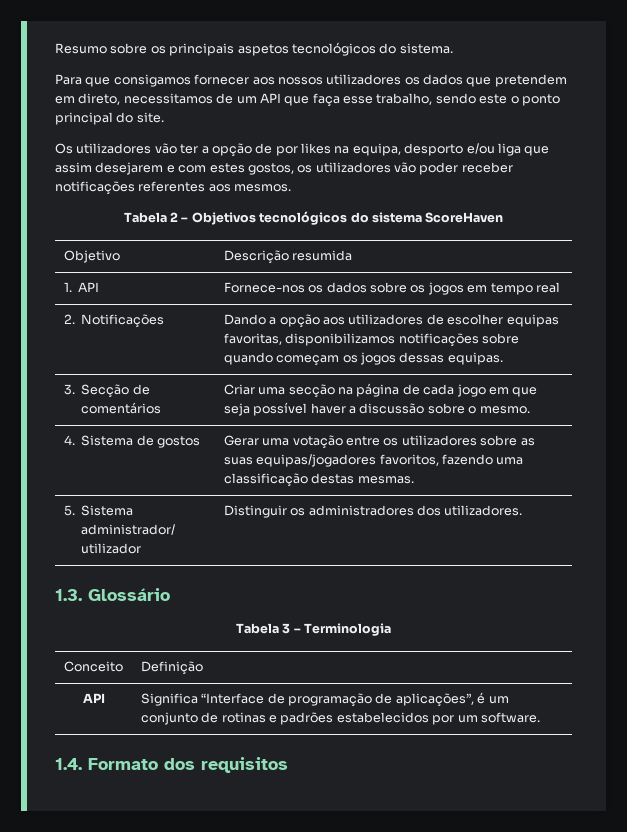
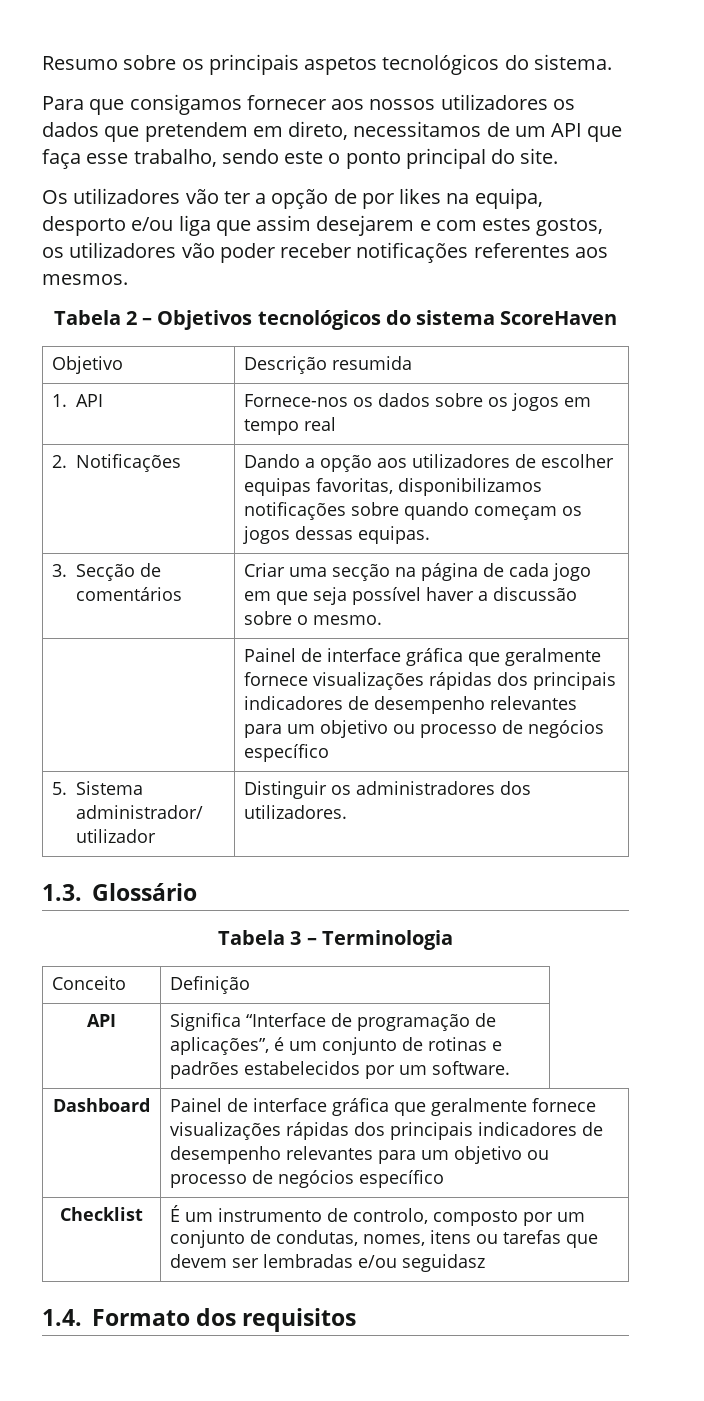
[63,435,200,448] [223,435,535,449] [223,454,524,467] [223,473,414,487] 4. Sistema de gostos | Gerar uma votação entre os utilizadores sobre as suas equipas/jogadores favoritos, fazendo uma classificação destas mesmas. -> [244,648,602,666] [244,672,617,690] [244,696,578,714] [244,720,605,738] [244,744,330,762] | Painel de interface gráfica que geralmente fornece visualizações rápidas dos principais indicadores de desempenho relevantes para um objetivo ou processo de negócios específico
(540, 717) none -> [53,1098,150,1112] [170,1098,597,1116] [170,1122,604,1140] [170,1146,550,1164] [170,1170,445,1188] [60,1207,143,1221] [170,1205,586,1226] [170,1230,599,1248] [170,1254,486,1272] // Dashboard | Painel de interface gráfica que geralmente fornece visualizações rápidas dos principais indicadores de desempenho relevantes para um objetivo ou processo de negócios específico // Checklist | É um instrumento de controlo, composto por um conjunto de condutas, nomes, itens ou tarefas que devem ser lembradas e/ou seguidasz

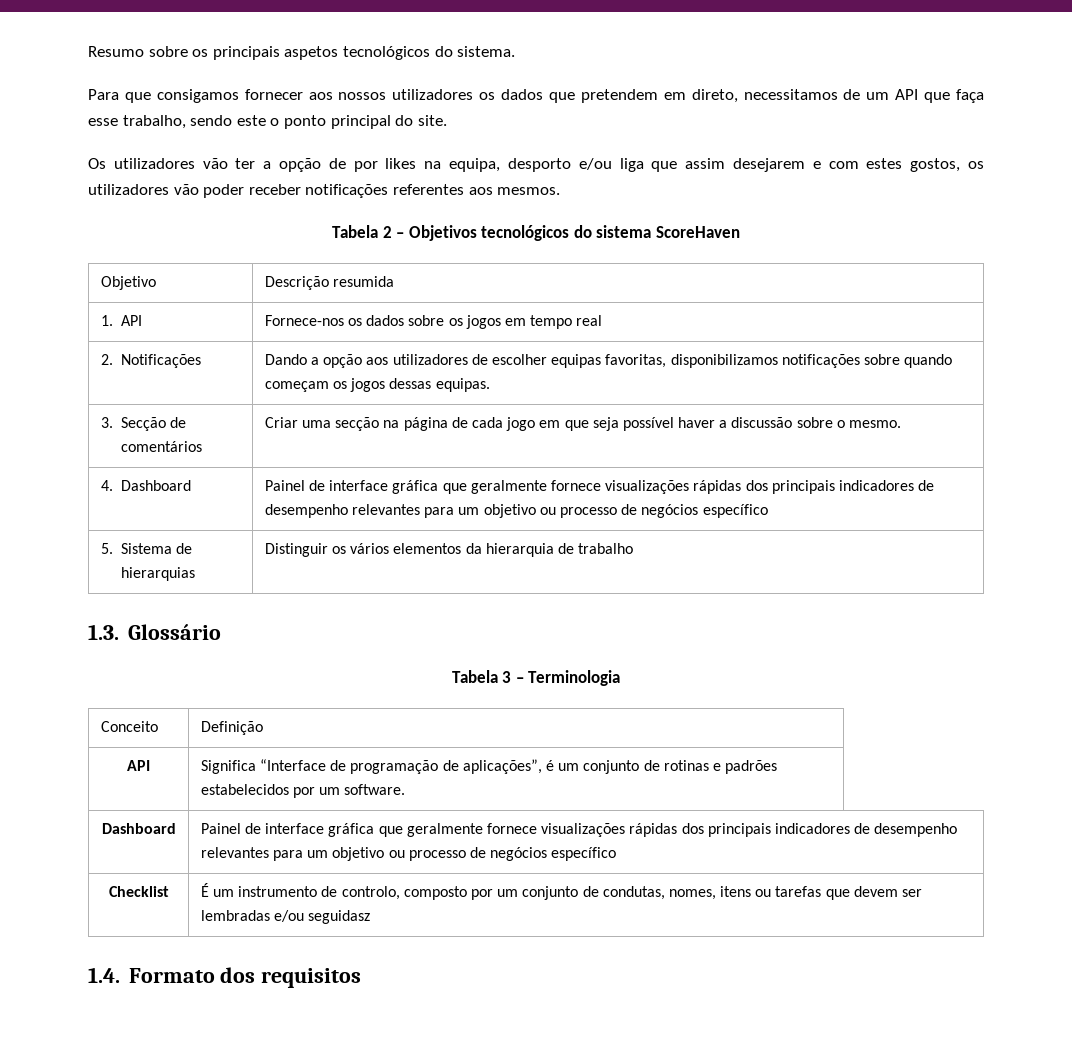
(383, 620) none -> [100,480,191,491] 4. Dashboard
[76,805,204,819] [76,829,157,843] administrador/ utilizador -> [175,543,192,554] [120,567,195,581] de hierarquias
[356,781,532,795] [244,805,348,819] administradores dos utilizadores. -> [350,543,634,557] vários elementos da hierarquia de trabalho

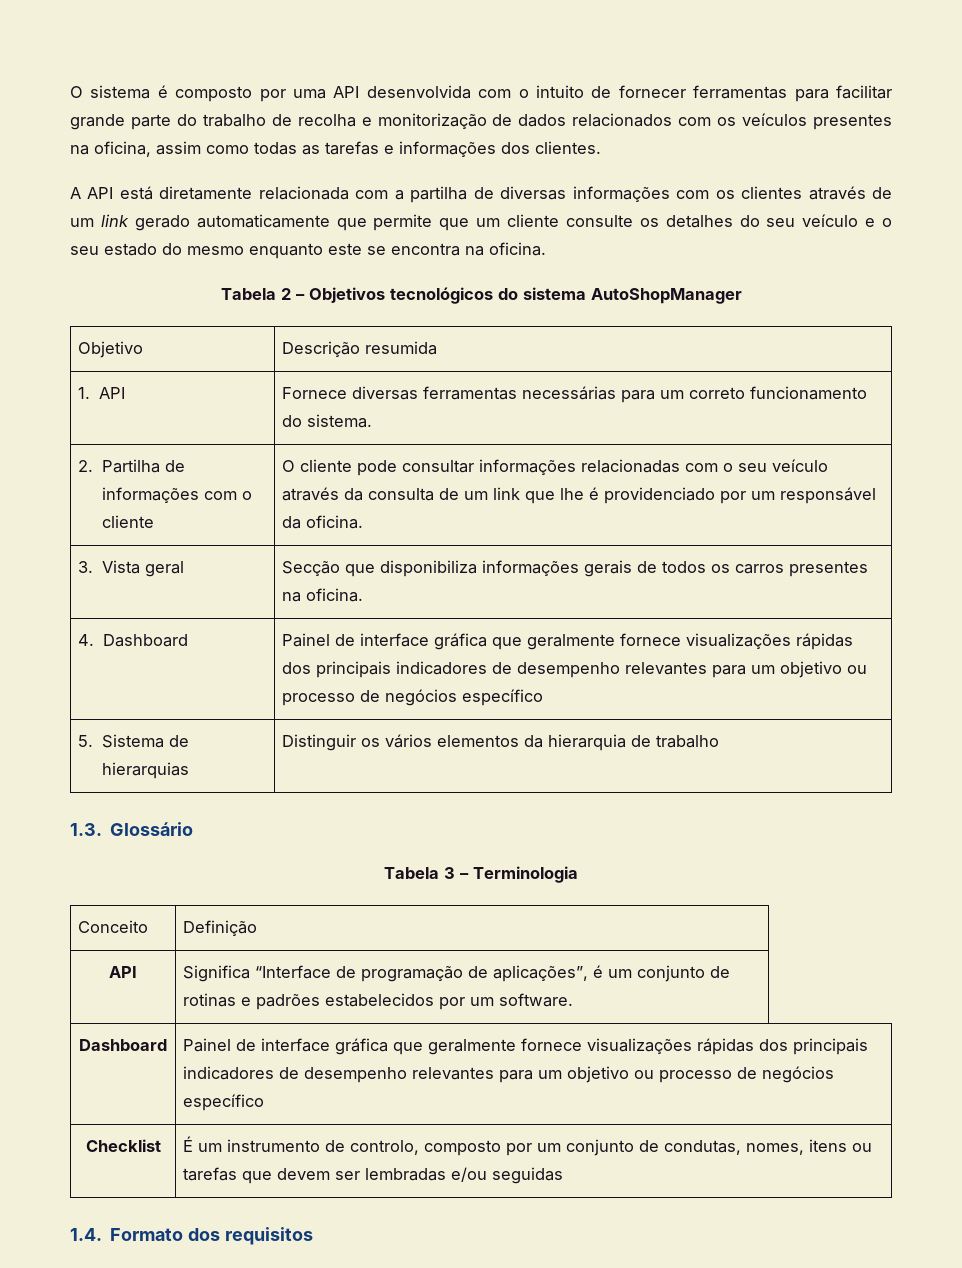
[88,46,516,60] [88,89,985,103] [88,115,447,129] [88,158,985,172] [88,184,561,198] Resumo sobre os principais aspetos tecnológicos do sistema. // Para que consigamos fornecer aos nossos utilizadores os dados que pretendem em direto, necessitamos de um API que faça esse trabalho, sendo este o ponto principal do site. // Os utilizadores vão ter a opção de por likes na equipa, desporto e/ou liga que assim desejarem e com estes gostos, os utilizadores vão poder receber notificações referentes aos mesmos. -> [70,85,892,102] [70,113,893,130] [70,141,601,157] [70,186,892,203] [70,214,892,231] [70,242,546,259] O sistema é composto por uma API desenvolvida com o intuito de fornecer ferramentas para facilitar grande parte do trabalho de recolha e monitorização de dados relacionados com os veículos presentes na oficina, assim como todas as tarefas e informações dos clientes. // A API está diretamente relacionada com a partilha de diversas informações com os clientes através de um link gerado automaticamente que permite que um cliente consulte os detalhes do seu veículo e o seu estado do mesmo enquanto este se encontra na oficina.
[656,226,741,238] ScoreHaven -> [590,288,742,304] AutoShopManager
[264,315,603,329] [100,354,201,368] [264,354,953,368] [264,378,490,392] [100,417,186,431] [120,441,202,452] [264,417,902,431] Fornece-nos os dados sobre os jogos em tempo real // 2. Notificações | Dando a opção aos utilizadores de escolher equipas favoritas, disponibilizamos notificações sobre quando começam os jogos dessas equipas. // 3. Secção de comentários | Criar uma secção na página de cada jogo em que seja possível haver a discussão sobre o mesmo. -> [282,386,868,403] [282,414,373,428] [78,459,185,473] [101,487,252,503] [101,515,154,528] [282,459,829,476] [282,487,877,504] [282,515,364,529] [78,560,184,577] [282,560,869,577] [282,588,364,602] Fornece diversas ferramentas necessárias para um correto funcionamento do sistema. // 2. Partilha de informações com o cliente | O cliente pode consultar informações relacionadas com o seu veículo através da consulta de um link que lhe é providenciado por um responsável da oficina. // 3. Vista geral | Secção que disponibiliza informações gerais de todos os carros presentes na oficina.
[308,910,371,924] seguidasz -> [492,1167,564,1184] seguidas

